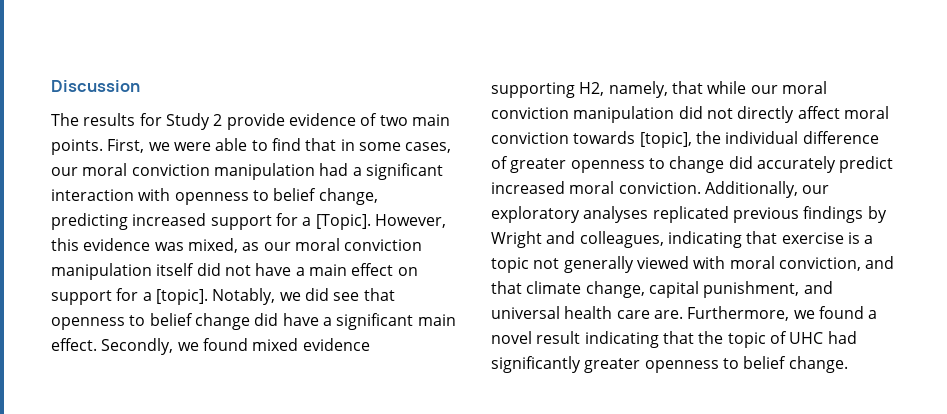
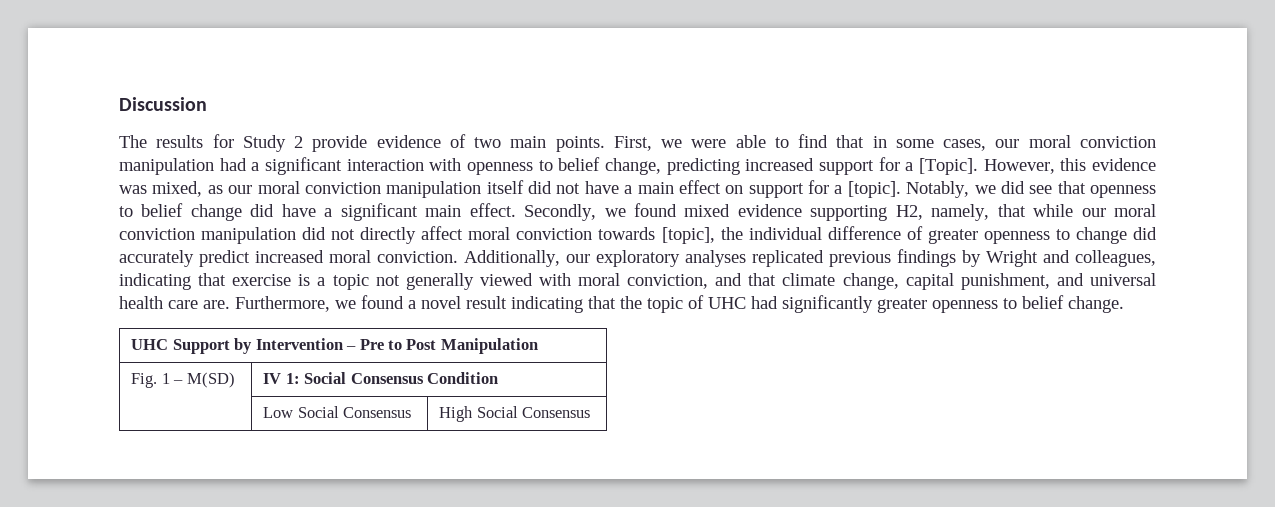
(848, 364) none -> [131,338,538,354] [131,372,235,388] [263,372,499,384] [263,406,412,418] [439,406,591,422] // UHC Support by Intervention – Pre to Post Manipulation // Fig. 1 – M(SD) | IV 1: Social Consensus Condition // | Low Social Consensus | High Social Consensus

